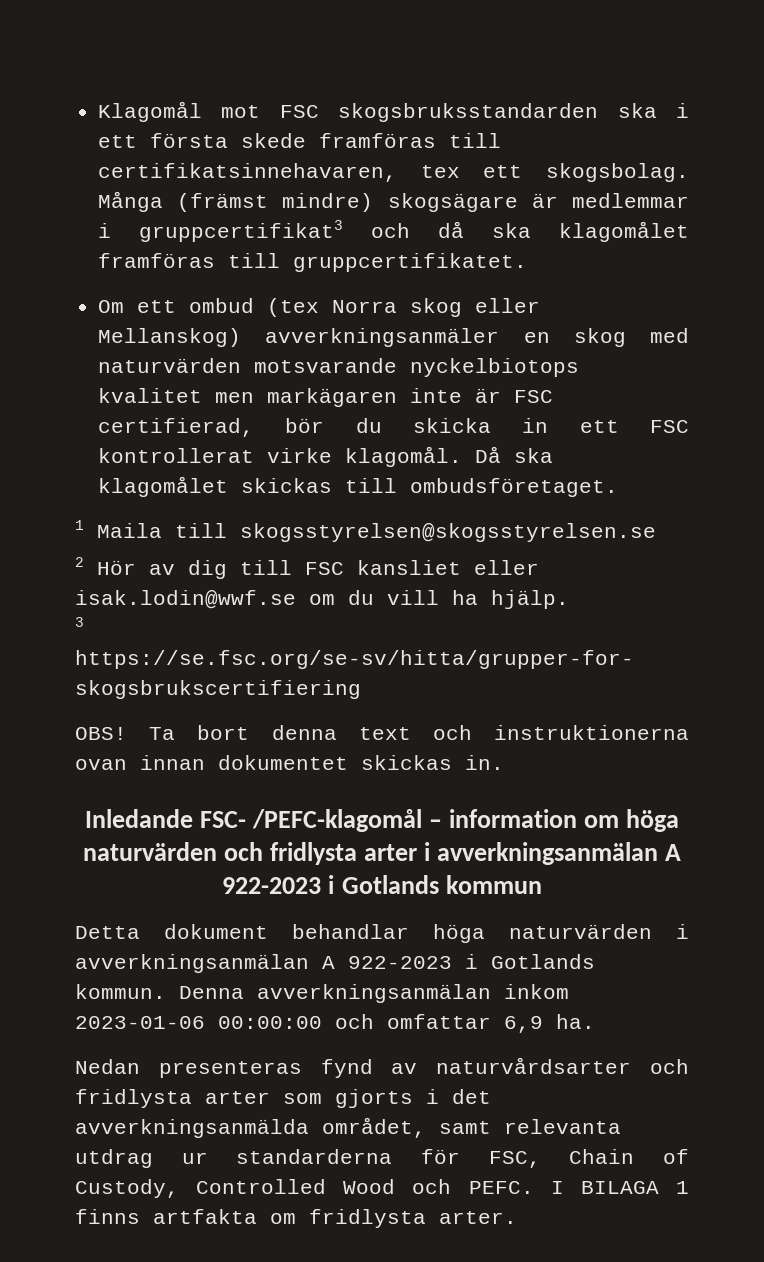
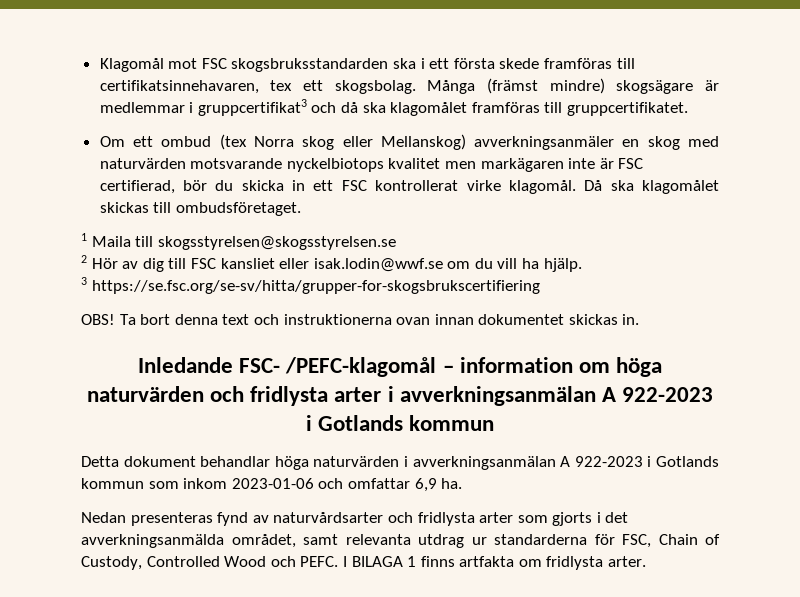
[75,984,491,1003] kommun. Denna avverkningsanmälan -> [81,478,179,489] kommun som
[218,1016,322,1029] 00:00:00 -> (314, 483) none

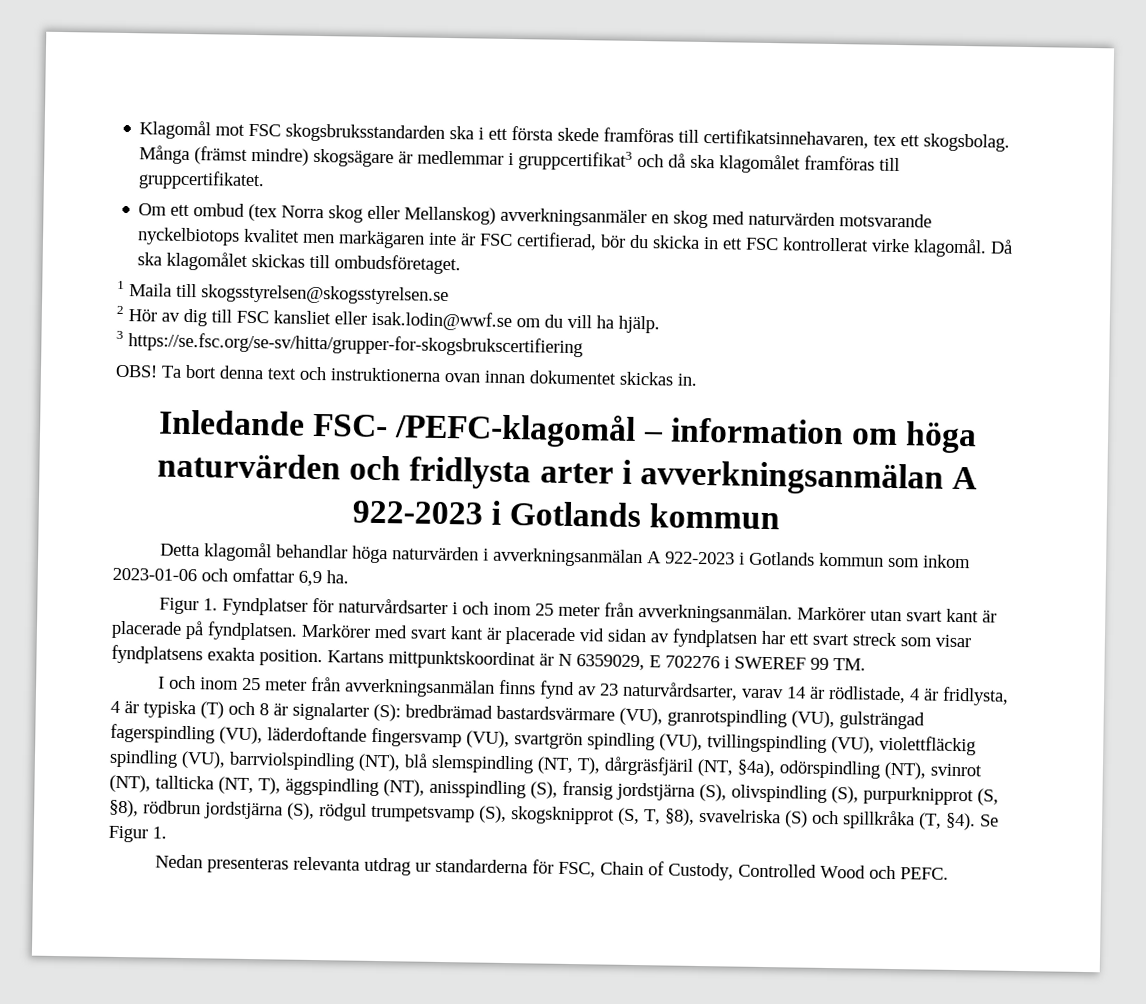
[123,456,196,467] dokument -> [204,542,273,562] klagomål
[81,512,629,526] [81,534,338,548] Nedan presenteras fynd av naturvårdsarter och fridlysta arter som gjorts i det avverkningsanmälda området, samt -> [159,597,998,624] [111,620,971,648] [111,644,866,671] [158,675,1010,706] [110,700,925,730] [110,723,976,756] [109,749,982,780] [109,774,999,806] [109,799,999,831] [108,825,167,843] [155,854,290,874] Figur 1. Fyndplatser för naturvårdsarter i och inom 25 meter från avverkningsanmälan. Markörer utan svart kant är placerade på fyndplatsen. Markörer med svart kant är placerade vid sidan av fyndplatsen har ett svart streck som visar fyndplatsens exakta position. Kartans mittpunktskoordinat är N 6359029, E 702276 i SWEREF 99 TM. // I och inom 25 meter från avverkningsanmälan finns fynd av 23 naturvårdsarter, varav 14 är rödlistade, 4 är fridlysta, 4 är typiska (T) och 8 är signalarter (S): bredbrämad bastardsvärmare (VU), granrotspindling (VU), gulsträngad fagerspindling (VU), läderdoftande fingersvamp (VU), svartgrön spindling (VU), tvillingspindling (VU), violettfläckig spindling (VU), barrviolspindling (NT), blå slemspindling (NT, T), dårgräsfjäril (NT, §4a), odörspindling (NT), svinrot (NT), tallticka (NT, T), äggspindling (NT), anisspindling (S), fransig jordstjärna (S), olivspindling (S), purpurknipprot (S, §8), rödbrun jordstjärna (S), rödgul trumpetsvamp (S), skogsknipprot (S, T, §8), svavelriska (S) och spillkråka (T, §4). Se Figur 1. // Nedan presenteras
[342,556,647,570] I BILAGA 1 finns artfakta om fridlysta arter. -> (950, 873) none

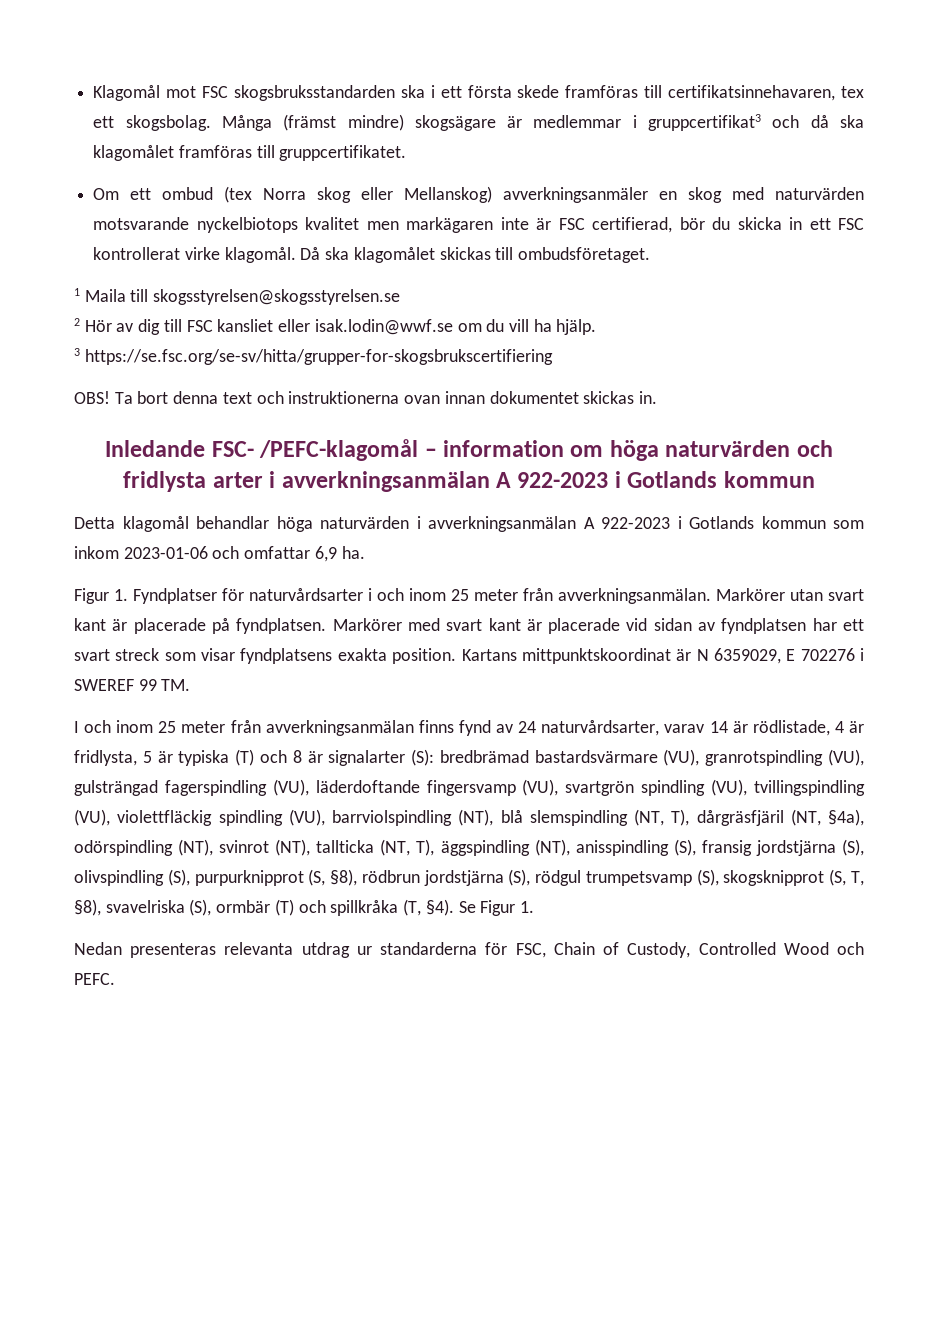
[599,683,620,696] 23 -> [518,721,537,733] 24
[110,700,120,713] 4 -> [142,751,152,763] 5
[784,810,808,828] (S) -> [189,899,294,916] (S), ormbär (T)

